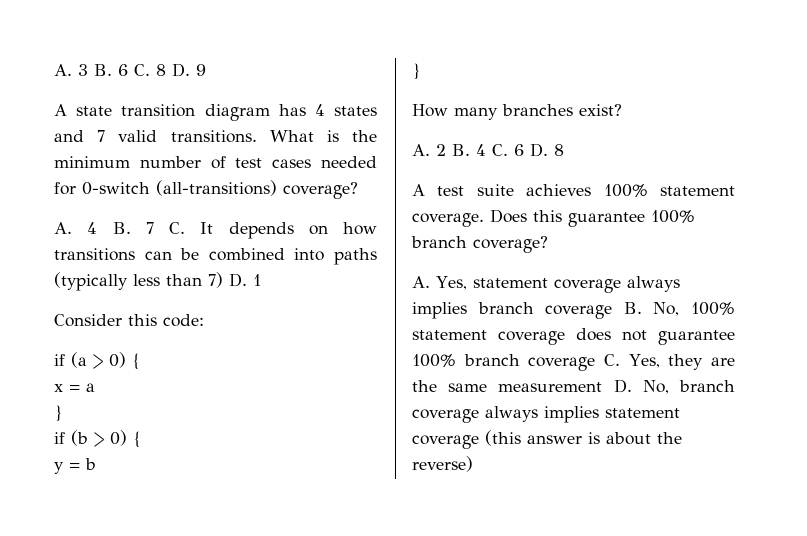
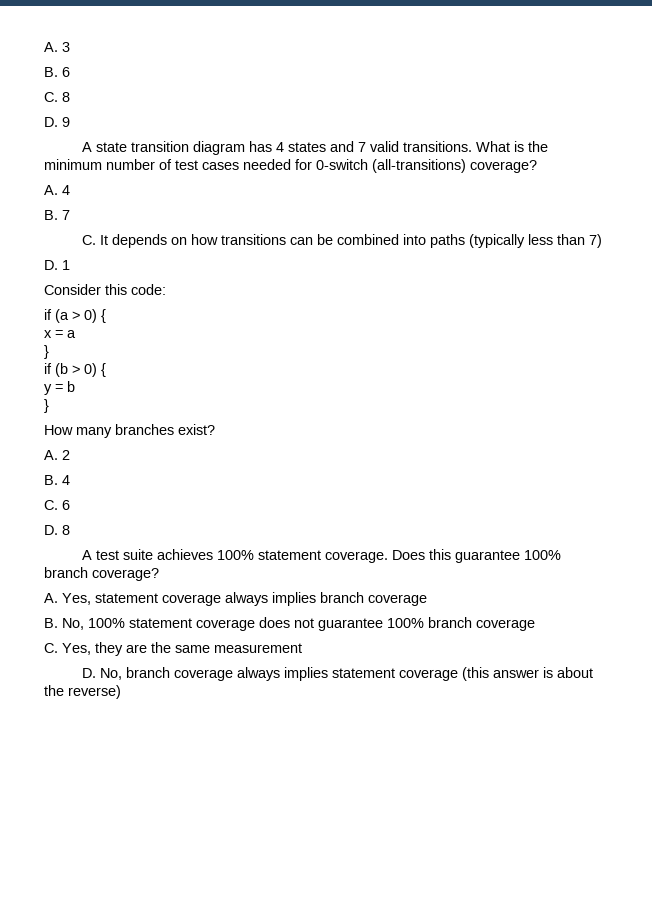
(88, 70) none -> (70, 47) //
(128, 70) none -> (70, 72) //
(166, 70) none -> (70, 97) //
(98, 228) none -> (70, 190) //
(154, 228) none -> (70, 215) //
(223, 280) none -> (602, 241) //
(446, 150) none -> (70, 455) //
(486, 150) none -> (70, 480) //
(524, 150) none -> (70, 505) //
(613, 312) none -> (427, 600) //
(596, 364) none -> (535, 625) //
(603, 387) none -> (302, 648) //

